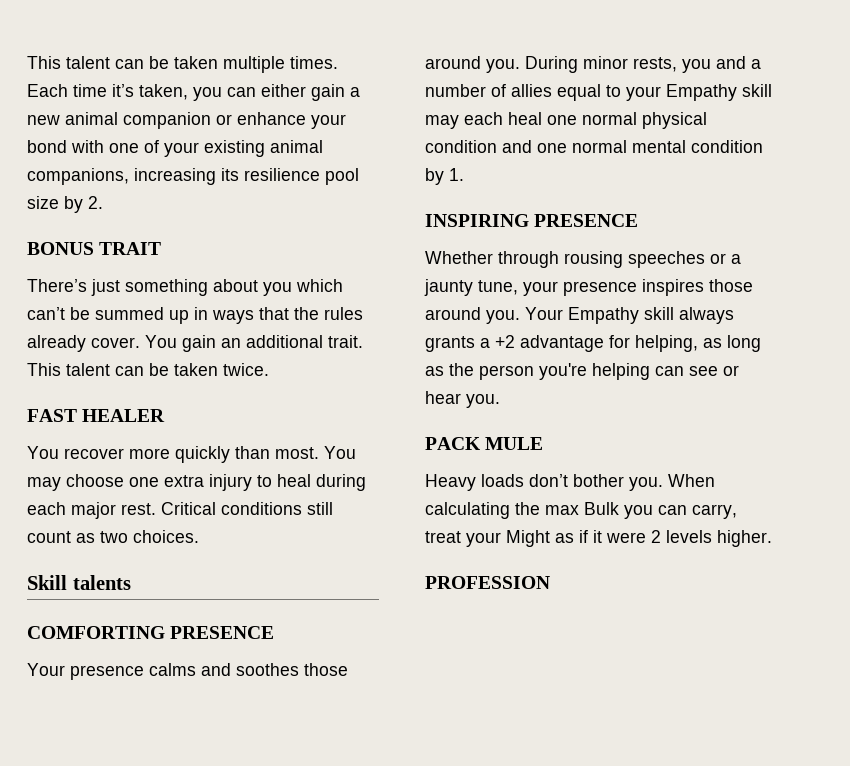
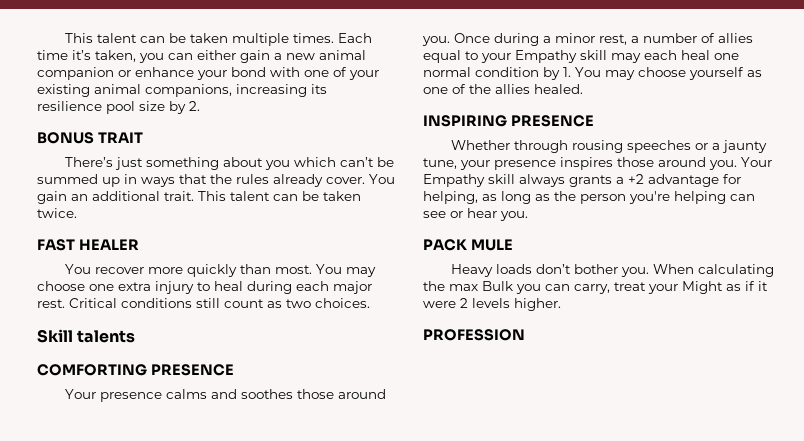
[525,56,746,73] During minor rests, you and -> [454,33,627,46] Once during a minor rest,
[642,112,707,129] [425,140,763,153] [425,168,464,185] physical condition and one normal mental condition by 1. -> [475,67,762,80] [423,84,583,94] condition by 1. You may choose yourself as one of the allies healed.

